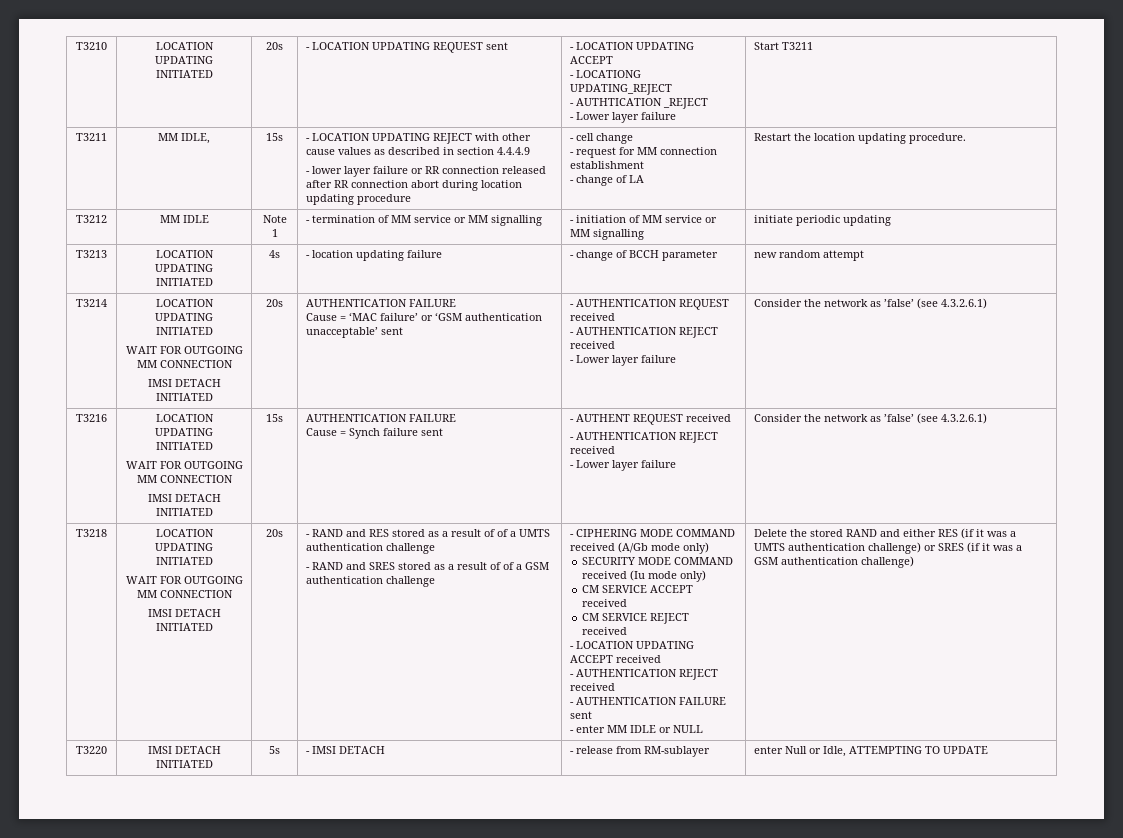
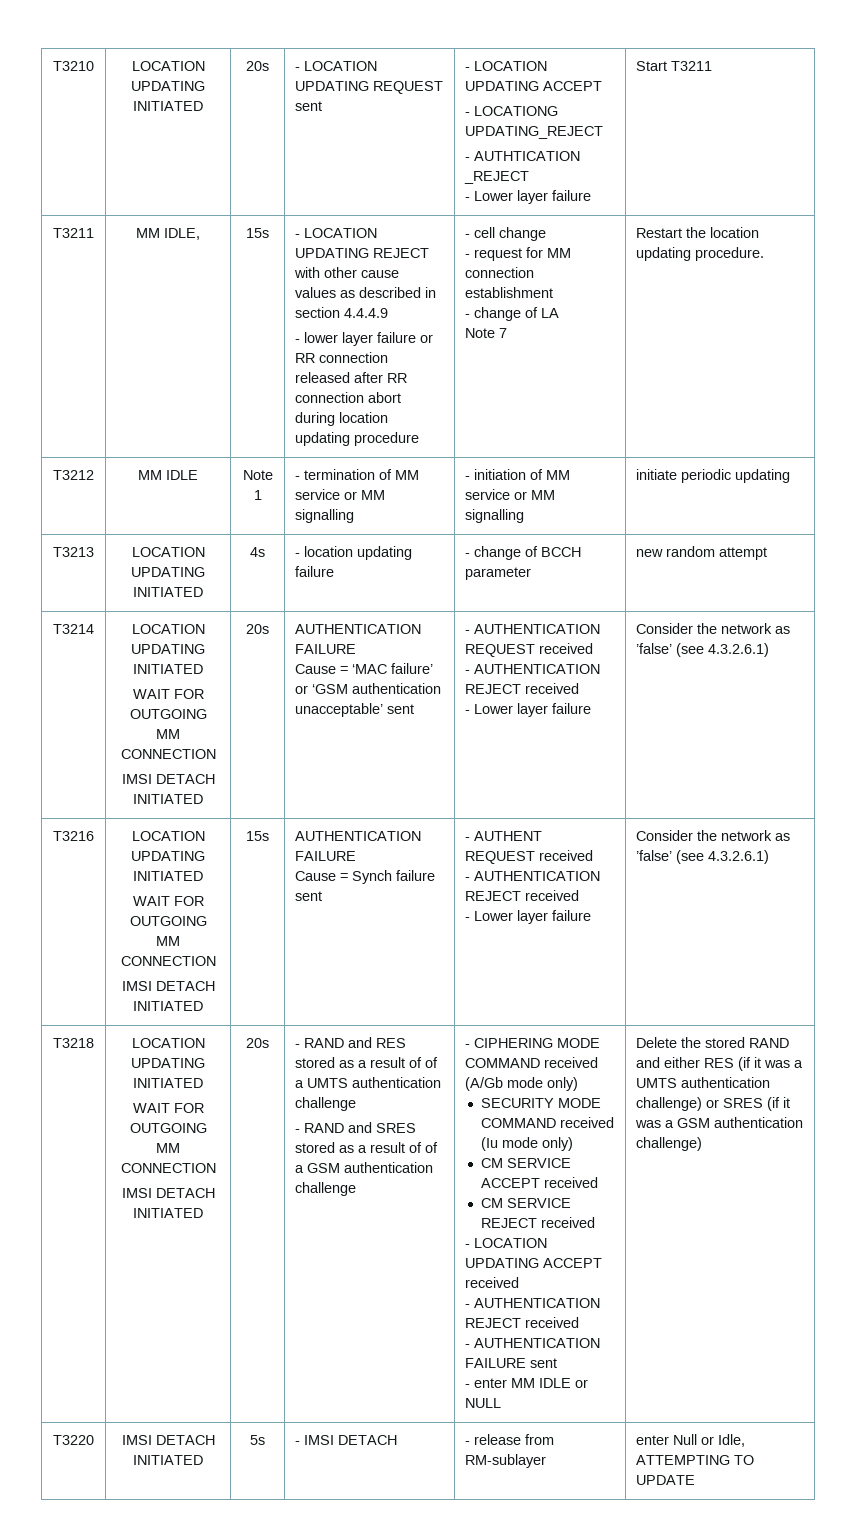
(645, 179) none -> [465,328,508,338] // Note 7

